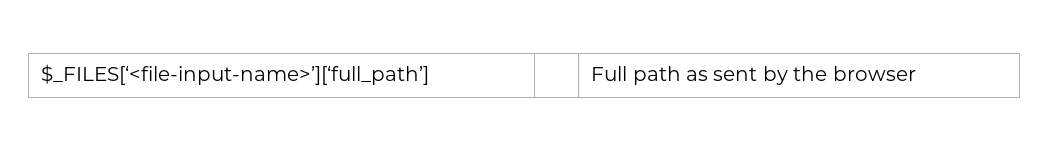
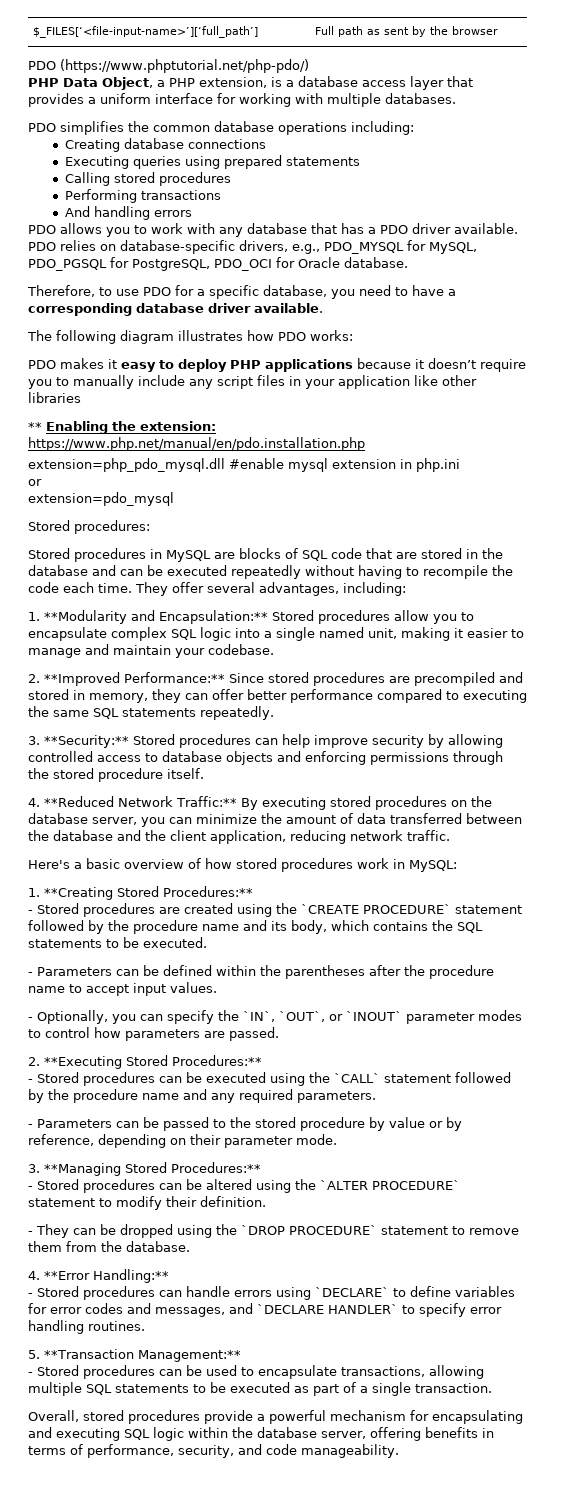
(916, 73) none -> [28,59,309,73] [28,76,473,90] [28,93,456,107] [28,121,414,135] [64,138,266,152] [64,155,360,169] [64,172,231,186] [64,189,221,203] [64,206,192,220] [28,223,518,237] [28,240,477,254] [28,257,408,271] [27,285,456,299] [28,303,323,316] [27,330,353,344] [28,358,526,372] [28,375,477,389] [28,392,81,403] [28,421,216,434] [28,437,365,451] [28,458,460,472] [28,479,42,486] [28,492,174,506] [28,520,150,534] [28,548,503,562] [28,565,513,579] [28,582,406,596] [28,610,474,624] [28,627,524,641] [28,644,274,658] [28,672,523,686] [28,689,527,703] [28,706,274,720] [28,734,503,748] [28,751,503,765] [28,768,204,782] [28,796,492,810] [28,813,522,827] [28,830,450,844] [28,858,457,872] [28,886,253,900] [28,903,522,917] [28,920,483,934] [28,937,207,948] [28,965,494,979] [28,982,217,996] [28,1010,522,1024] [28,1027,279,1041] [28,1055,262,1069] [28,1072,511,1086] [28,1089,376,1103] [28,1117,462,1131] [28,1134,337,1148] [28,1162,261,1176] [28,1179,460,1193] [28,1196,266,1210] [28,1224,519,1238] [28,1241,190,1252] [28,1269,169,1283] [28,1286,515,1300] [28,1303,502,1317] [28,1320,145,1334] [28,1349,241,1362] [28,1365,484,1379] [28,1382,492,1396] [28,1410,523,1424] [28,1427,494,1441] [28,1444,399,1458] // PDO (https://www.phptutorial.net/php-pdo/) // PHP Data Object, a PHP extension, is a database access layer that provides a uniform interface for working with multiple databases. // PDO simplifies the common database operations including: // Creating database connections // Executing queries using prepared statements // Calling stored procedures // Performing transactions // And handling errors // PDO allows you to work with any database that has a PDO driver available. PDO relies on database-specific drivers, e.g., PDO_MYSQL for MySQL, PDO_PGSQL for PostgreSQL, PDO_OCI for Oracle database. // Therefore, to use PDO for a specific database, you need to have a corresponding database driver available. // The following diagram illustrates how PDO works: // PDO makes it easy to deploy PHP applications because it doesn’t require you to manually include any script files in your application like other libraries // ** Enabling the extension: https://www.php.net/manual/en/pdo.installation.php // extension=php_pdo_mysql.dll #enable mysql extension in php.ini // or // extension=pdo_mysql // Stored procedures: // Stored procedures in MySQL are blocks of SQL code that are stored in the database and can be executed repeatedly without having to recompile the code each time. They offer several advantages, including: // 1. **Modularity and Encapsulation:** Stored procedures allow you to encapsulate complex SQL logic into a single named unit, making it easier to manage and maintain your codebase. // 2. **Improved Performance:** Since stored procedures are precompiled and stored in memory, they can offer better performance compared to executing the same SQL statements repeatedly. // 3. **Security:** Stored procedures can help improve security by allowing controlled access to database objects and enforcing permissions through the stored procedure itself. // 4. **Reduced Network Traffic:** By executing stored procedures on the database server, you can minimize the amount of data transferred between the database and the client application, reducing network traffic. // Here's a basic overview of how stored procedures work in MySQL: // 1. **Creating Stored Procedures:** // - Stored procedures are created using the `CREATE PROCEDURE` statement followed by the procedure name and its body, which contains the SQL statements to be executed. // - Parameters can be defined within the parentheses after the procedure name to accept input values. // - Optionally, you can specify the `IN`, `OUT`, or `INOUT` parameter modes to control how parameters are passed. // 2. **Executing Stored Procedures:** // - Stored procedures can be executed using the `CALL` statement followed by the procedure name and any required parameters. // - Parameters can be passed to the stored procedure by value or by reference, depending on their parameter mode. // 3. **Managing Stored Procedures:** // - Stored procedures can be altered using the `ALTER PROCEDURE` statement to modify their definition. // - They can be dropped using the `DROP PROCEDURE` statement to remove them from the database. // 4. **Error Handling:** // - Stored procedures can handle errors using `DECLARE` to define variables for error codes and messages, and `DECLARE HANDLER` to specify error handling routines. // 5. **Transaction Management:** // - Stored procedures can be used to encapsulate transactions, allowing multiple SQL statements to be executed as part of a single transaction. // Overall, stored procedures provide a powerful mechanism for encapsulating and executing SQL logic within the database server, offering benefits in terms of performance, security, and code manageability.

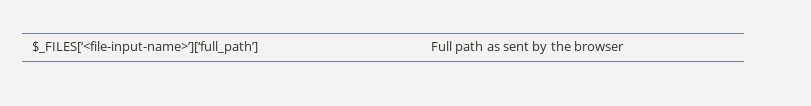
[28,59,309,73] [28,76,473,90] [28,93,456,107] [28,121,414,135] [64,138,266,152] [64,155,360,169] [64,172,231,186] [64,189,221,203] [64,206,192,220] [28,223,518,237] [28,240,477,254] [28,257,408,271] [27,285,456,299] [28,303,323,316] [27,330,353,344] [28,358,526,372] [28,375,477,389] [28,392,81,403] [28,421,216,434] [28,437,365,451] [28,458,460,472] [28,479,42,486] [28,492,174,506] [28,520,150,534] [28,548,503,562] [28,565,513,579] [28,582,406,596] [28,610,474,624] [28,627,524,641] [28,644,274,658] [28,672,523,686] [28,689,527,703] [28,706,274,720] [28,734,503,748] [28,751,503,765] [28,768,204,782] [28,796,492,810] [28,813,522,827] [28,830,450,844] [28,858,457,872] [28,886,253,900] [28,903,522,917] [28,920,483,934] [28,937,207,948] [28,965,494,979] [28,982,217,996] [28,1010,522,1024] [28,1027,279,1041] [28,1055,262,1069] [28,1072,511,1086] [28,1089,376,1103] [28,1117,462,1131] [28,1134,337,1148] [28,1162,261,1176] [28,1179,460,1193] [28,1196,266,1210] [28,1224,519,1238] [28,1241,190,1252] [28,1269,169,1283] [28,1286,515,1300] [28,1303,502,1317] [28,1320,145,1334] [28,1349,241,1362] [28,1365,484,1379] [28,1382,492,1396] [28,1410,523,1424] [28,1427,494,1441] [28,1444,399,1458] // PDO (https://www.phptutorial.net/php-pdo/) // PHP Data Object, a PHP extension, is a database access layer that provides a uniform interface for working with multiple databases. // PDO simplifies the common database operations including: // Creating database connections // Executing queries using prepared statements // Calling stored procedures // Performing transactions // And handling errors // PDO allows you to work with any database that has a PDO driver available. PDO relies on database-specific drivers, e.g., PDO_MYSQL for MySQL, PDO_PGSQL for PostgreSQL, PDO_OCI for Oracle database. // Therefore, to use PDO for a specific database, you need to have a corresponding database driver available. // The following diagram illustrates how PDO works: // PDO makes it easy to deploy PHP applications because it doesn’t require you to manually include any script files in your application like other libraries // ** Enabling the extension: https://www.php.net/manual/en/pdo.installation.php // extension=php_pdo_mysql.dll #enable mysql extension in php.ini // or // extension=pdo_mysql // Stored procedures: // Stored procedures in MySQL are blocks of SQL code that are stored in the database and can be executed repeatedly without having to recompile the code each time. They offer several advantages, including: // 1. **Modularity and Encapsulation:** Stored procedures allow you to encapsulate complex SQL logic into a single named unit, making it easier to manage and maintain your codebase. // 2. **Improved Performance:** Since stored procedures are precompiled and stored in memory, they can offer better performance compared to executing the same SQL statements repeatedly. // 3. **Security:** Stored procedures can help improve security by allowing controlled access to database objects and enforcing permissions through the stored procedure itself. // 4. **Reduced Network Traffic:** By executing stored procedures on the database server, you can minimize the amount of data transferred between the database and the client application, reducing network traffic. // Here's a basic overview of how stored procedures work in MySQL: // 1. **Creating Stored Procedures:** // - Stored procedures are created using the `CREATE PROCEDURE` statement followed by the procedure name and its body, which contains the SQL statements to be executed. // - Parameters can be defined within the parentheses after the procedure name to accept input values. // - Optionally, you can specify the `IN`, `OUT`, or `INOUT` parameter modes to control how parameters are passed. // 2. **Executing Stored Procedures:** // - Stored procedures can be executed using the `CALL` statement followed by the procedure name and any required parameters. // - Parameters can be passed to the stored procedure by value or by reference, depending on their parameter mode. // 3. **Managing Stored Procedures:** // - Stored procedures can be altered using the `ALTER PROCEDURE` statement to modify their definition. // - They can be dropped using the `DROP PROCEDURE` statement to remove them from the database. // 4. **Error Handling:** // - Stored procedures can handle errors using `DECLARE` to define variables for error codes and messages, and `DECLARE HANDLER` to specify error handling routines. // 5. **Transaction Management:** // - Stored procedures can be used to encapsulate transactions, allowing multiple SQL statements to be executed as part of a single transaction. // Overall, stored procedures provide a powerful mechanism for encapsulating and executing SQL logic within the database server, offering benefits in terms of performance, security, and code manageability. -> (625, 46) none

